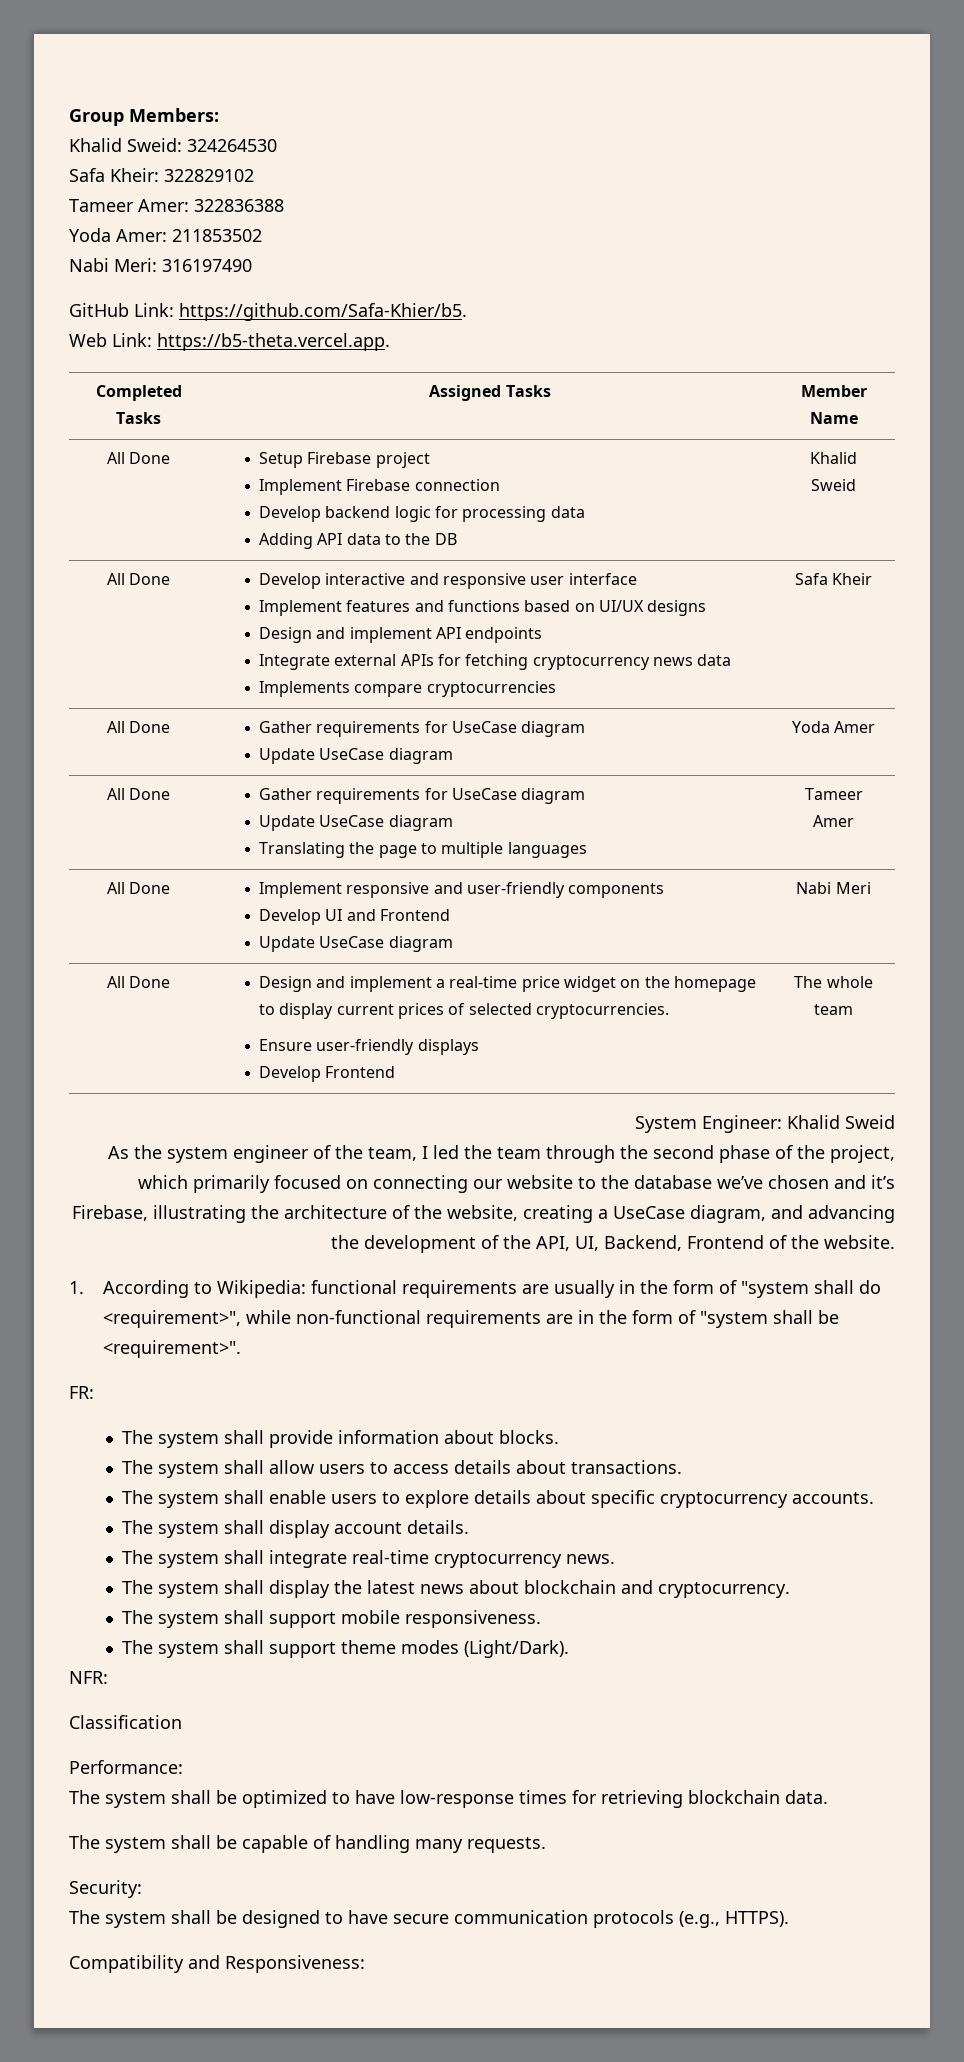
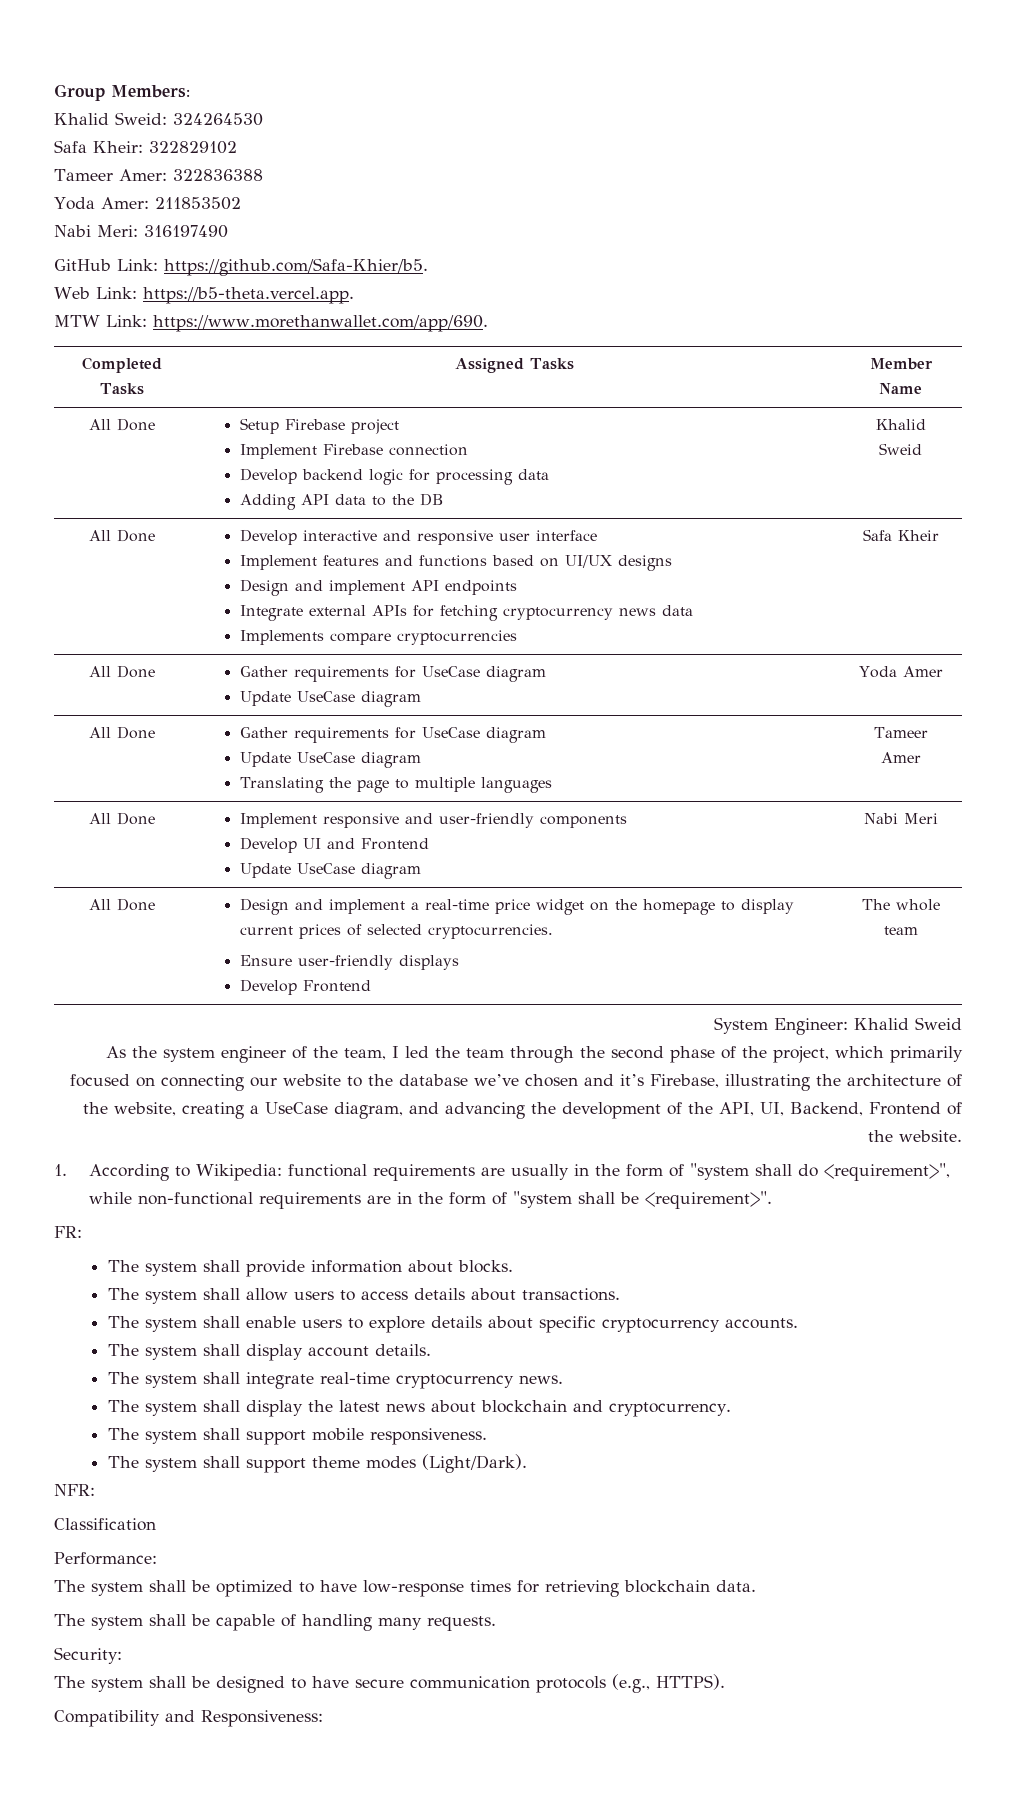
(390, 342) none -> [54,315,488,332] // MTW Link: https://www.morethanwallet.com/app/690.

